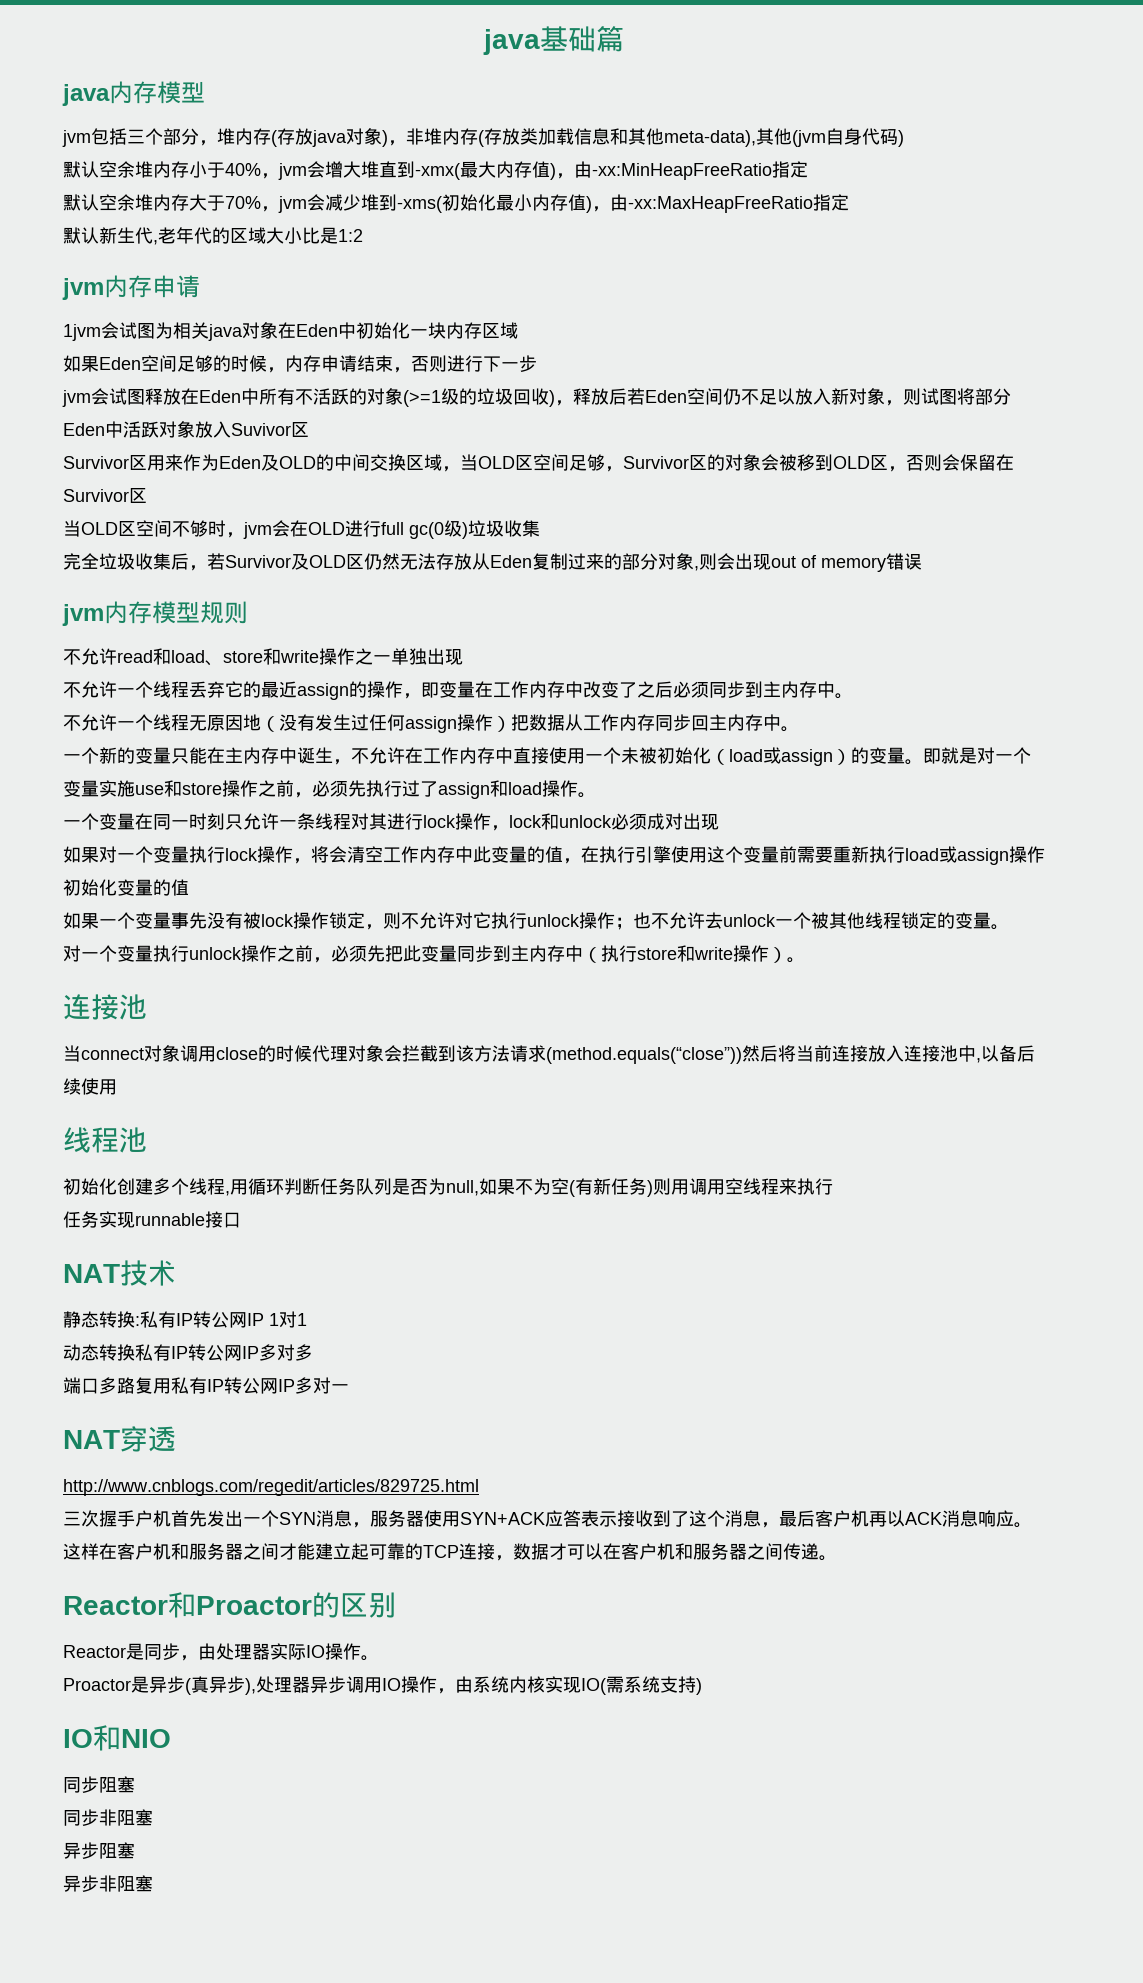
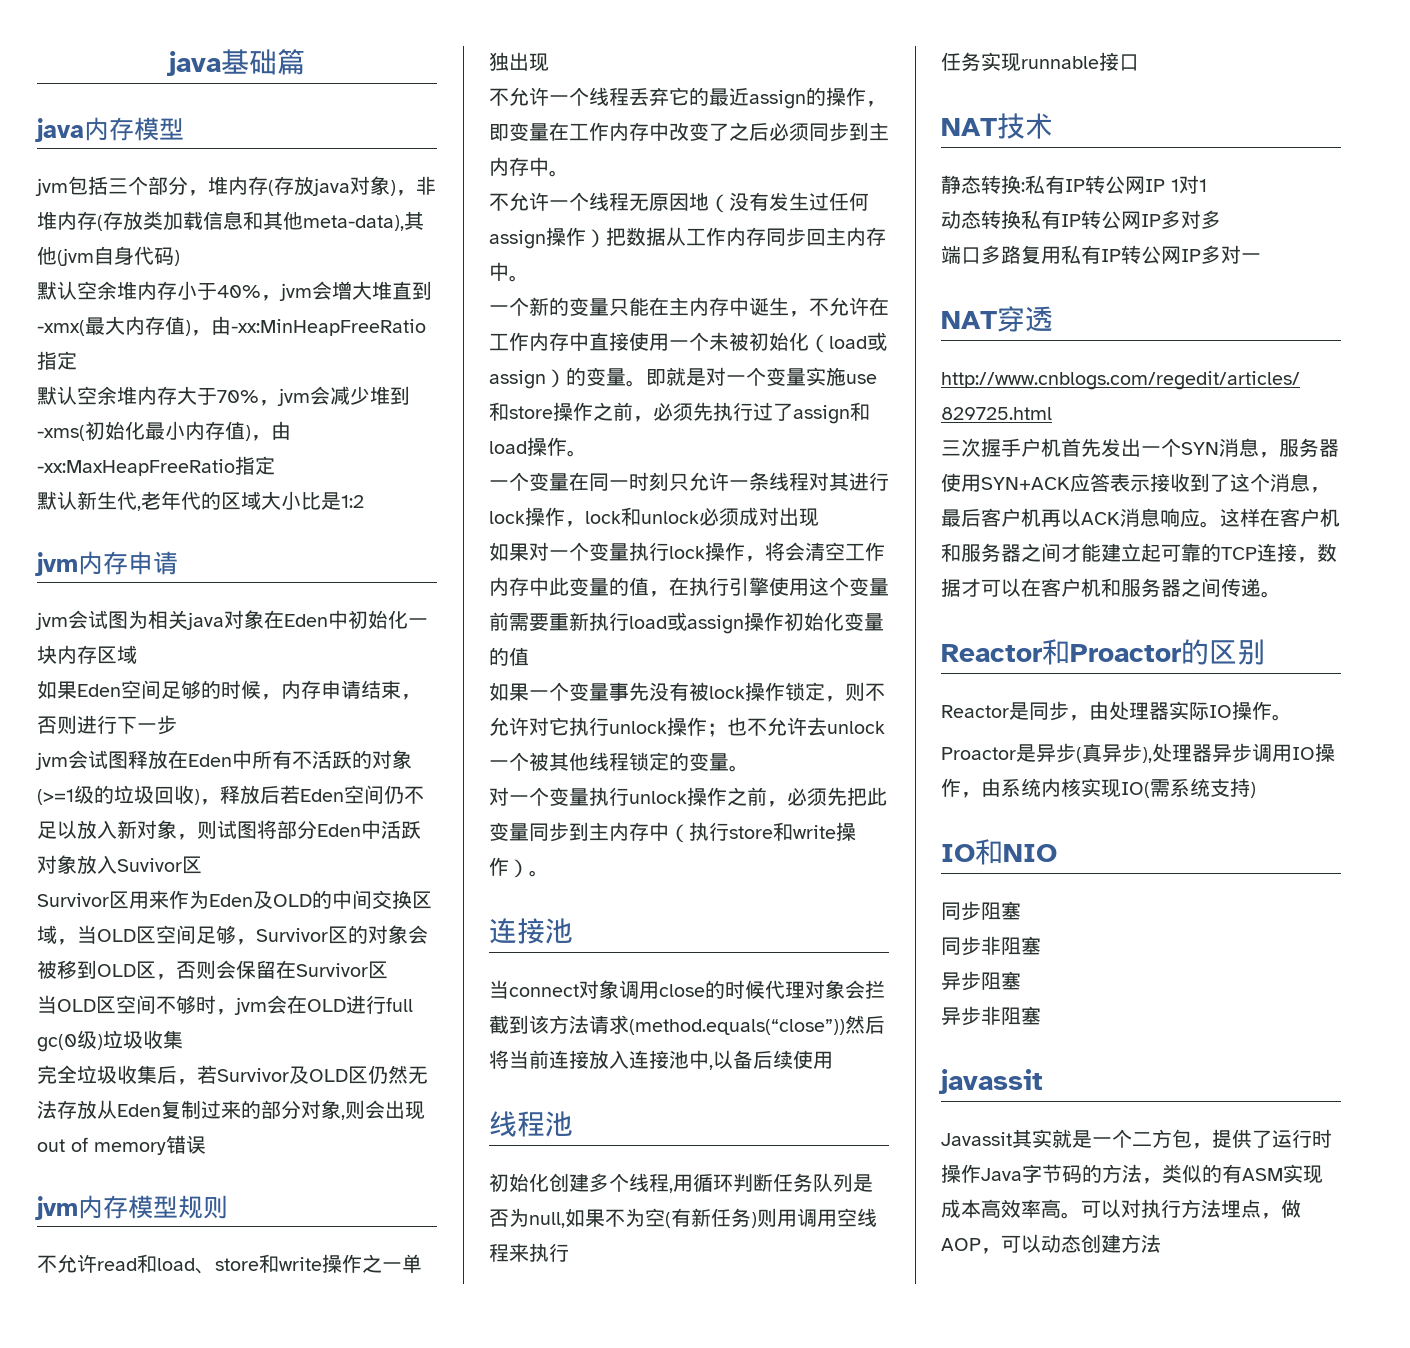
[63,324,101,341] 1jvm -> [35,612,68,630] jvm
(153, 1883) none -> [939,1069,1043,1094] [941,1129,1332,1149] [941,1164,1323,1184] [941,1199,1301,1219] [941,1234,1161,1254] // javassit // Javassit其实就是一个二方包，提供了运行时操作Java字节码的方法，类似的有ASM实现成本高效率高。可以对执行方法埋点，做AOP，可以动态创建方法

